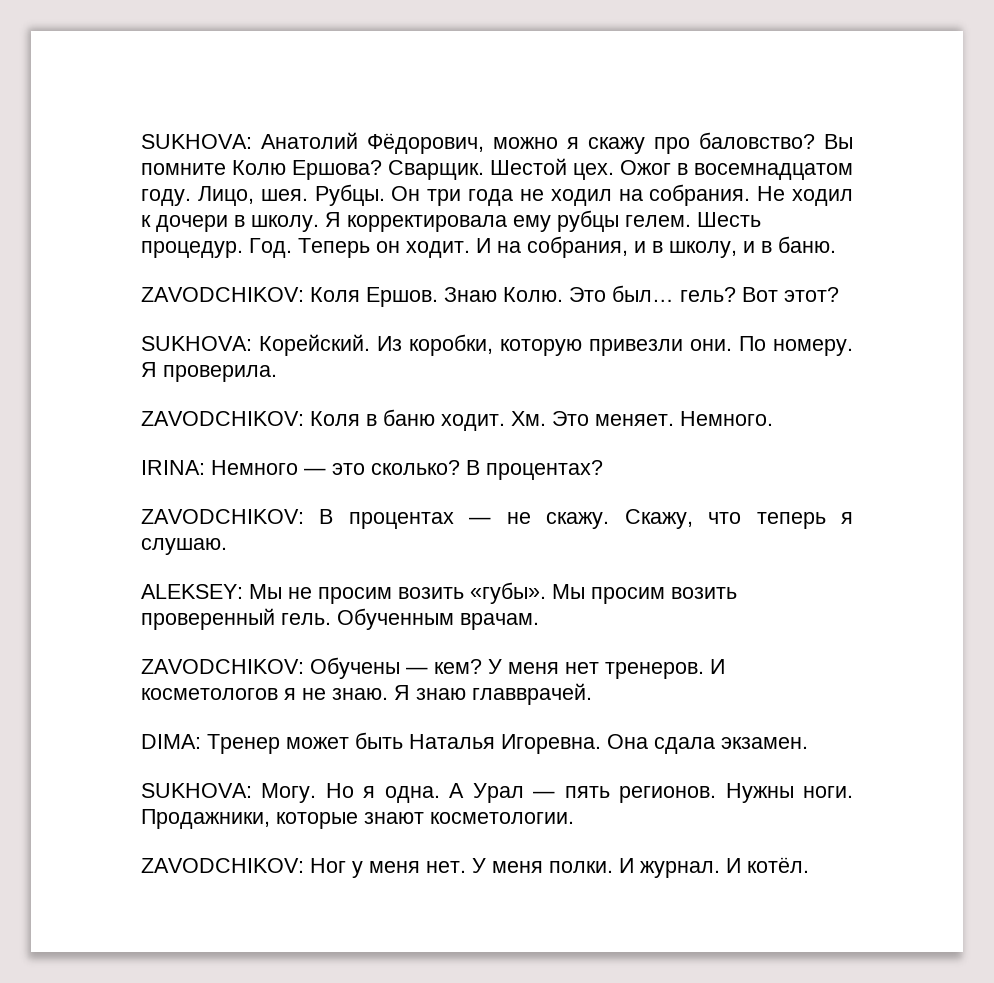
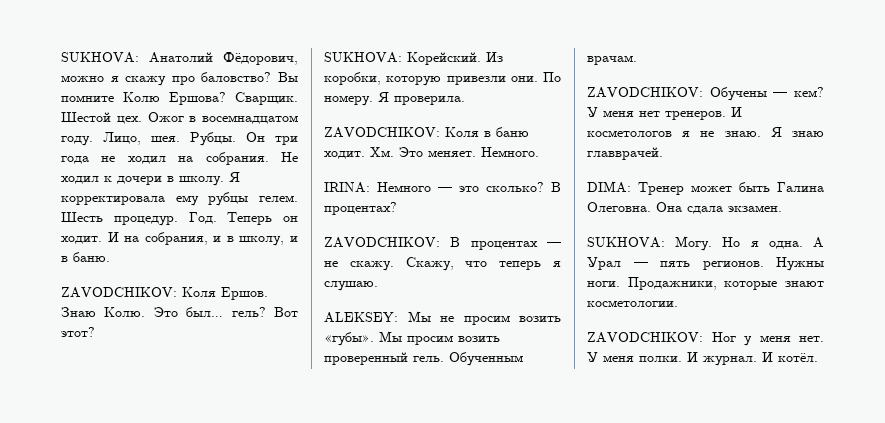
[409,734,601,754] Наталья Игоревна. -> [777,182,824,192] [587,202,651,212] Галина Олеговна.

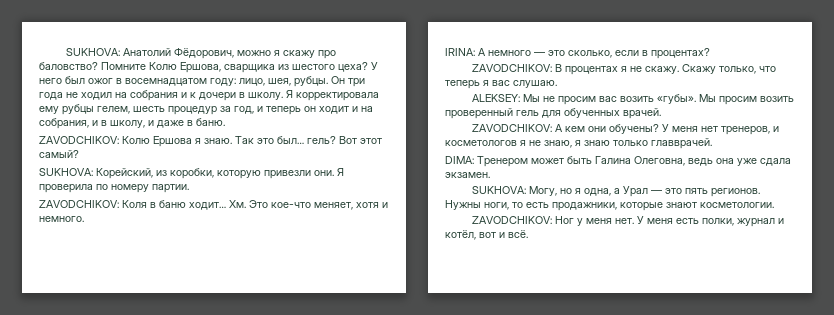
[278,72,298,82] [61,92,298,105] [61,112,298,124] [61,132,236,146] Вы помните Колю Ершова? Сварщик. Шестой цех. Ожог в восемнадцатом году. Лицо, шея. Рубцы. -> [101,62,378,73] [39,76,328,87] Помните Колю Ершова, сварщика из шестого цеха? У него был ожог в восемнадцатом году: лицо, шея, рубцы.
[205,152,298,165] [61,176,99,184] собрания. Не ходил -> [130,90,187,101] собрания и
[259,195,298,202] [61,212,298,226] [61,232,119,244] гелем. Шесть процедур. Год. Теперь он ходит. И -> [97,106,358,115] гелем, шесть процедур за год, и теперь он ходит и
(299, 239) none -> [157,120,184,128] даже
[182,287,268,300] [61,307,178,317] Коля Ершов. Знаю Колю. Это -> [122,136,274,147] Колю Ершова я знаю. Так это
[61,327,95,337] [324,52,503,65] этот? // SUKHOVA: Корейский. Из -> [360,138,382,144] [39,150,79,158] [39,168,167,179] этот самый? // SUKHOVA: Корейский, из
[543,72,561,82] [324,92,465,106] По номеру. Я проверила. -> [337,168,344,176] [39,184,189,193] Я проверила по номеру партии.
[324,151,365,159] ходит. -> [189,202,226,210] ходит…
[428,147,539,157] [324,182,561,193] меняет. Немного. // IRINA: Немного — это сколько? В -> [271,202,388,210] [39,216,84,222] [445,48,648,58] кое-что меняет, хотя и немного. // IRINA: А немного — это сколько, если в
[547,242,561,247] — -> [621,66,628,72] я
[405,257,454,271] Скажу, -> [682,64,757,74] Скажу только,
(561, 264) none -> [492,80,510,86] вас
(510, 320) none -> [599,96,618,102] вас
[413,352,523,366] [587,55,637,65] [587,87,824,101] гель. Обученным врачам. // ZAVODCHIKOV: Обучены — кем? -> [516,108,661,119] [472,124,660,134] гель для обученных врачей. // ZAVODCHIKOV: А кем они обучены?
[665,107,742,120] тренеров. И -> [721,126,780,135] тренеров, и
[724,127,824,137] знаю. Я знаю -> [544,140,648,148] знаю, я знаю только
[638,182,684,195] Тренер -> [477,156,528,167] Тренером
[587,202,682,212] Олеговна. Она -> [634,156,757,166] Олеговна, ведь она уже
[675,236,824,251] Могу. Но я одна. А -> [529,186,621,196] Могу, но я одна, а
(648, 264) none -> [665,188,683,194] это
[587,277,717,290] ноги. Продажники, -> [484,202,617,211] ноги, то есть продажники,
[639,352,818,366] полки. И журнал. И котёл. -> [676,218,785,227] [445,230,528,240] есть полки, журнал и котёл, вот и всё.

